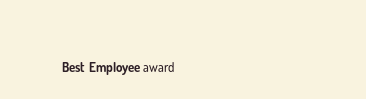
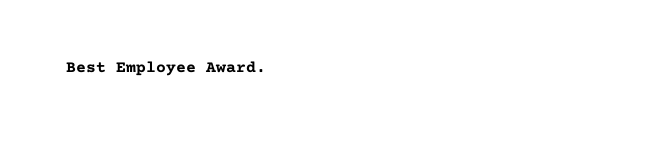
[143,62,175,72] award -> [205,61,266,73] Award.

